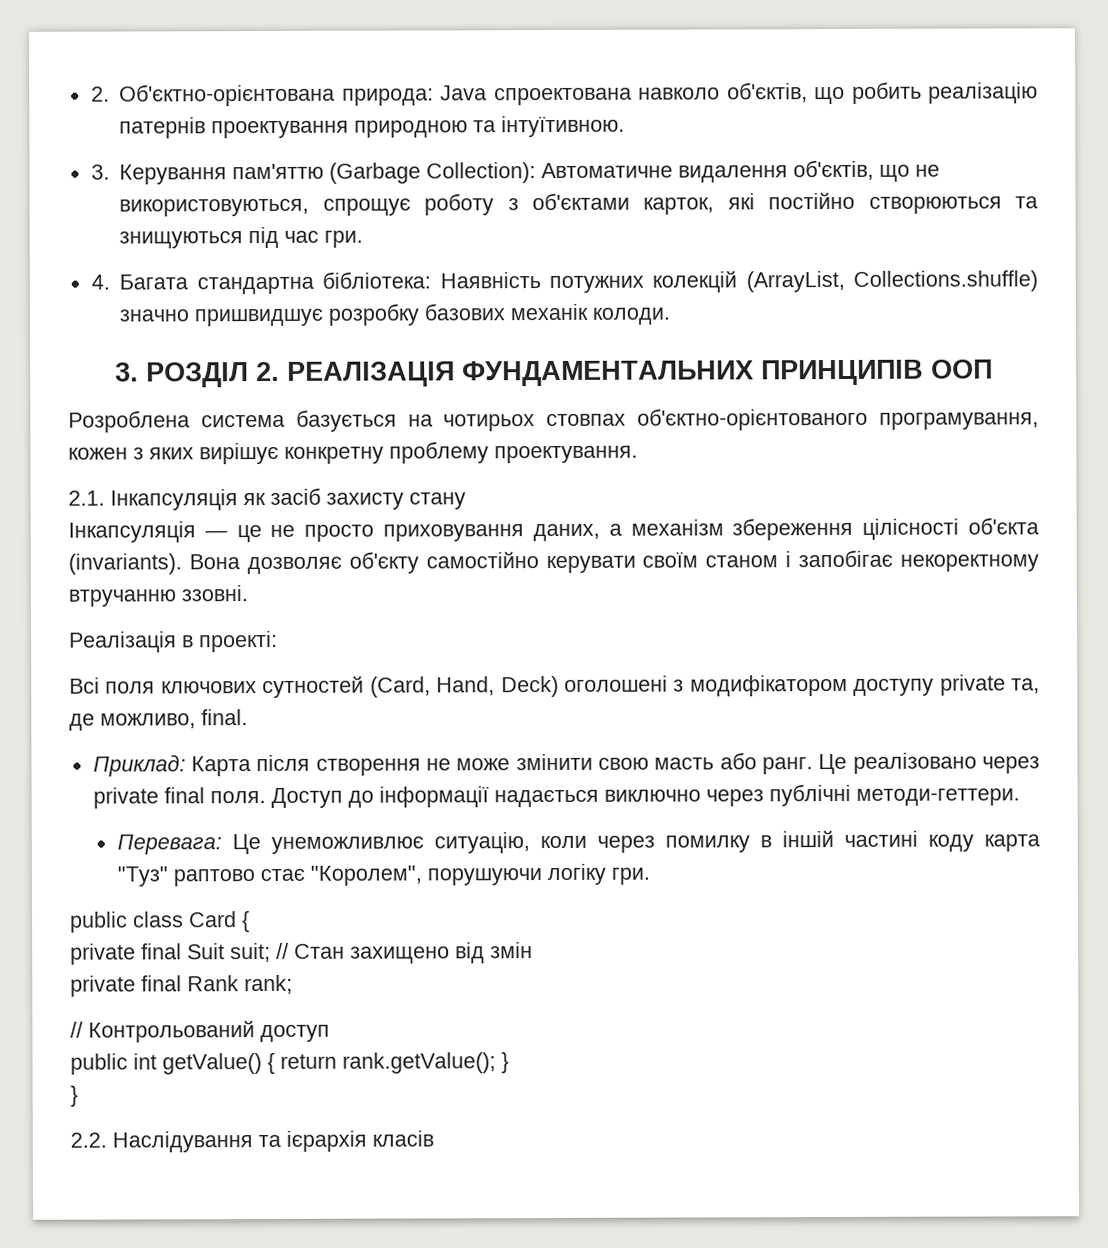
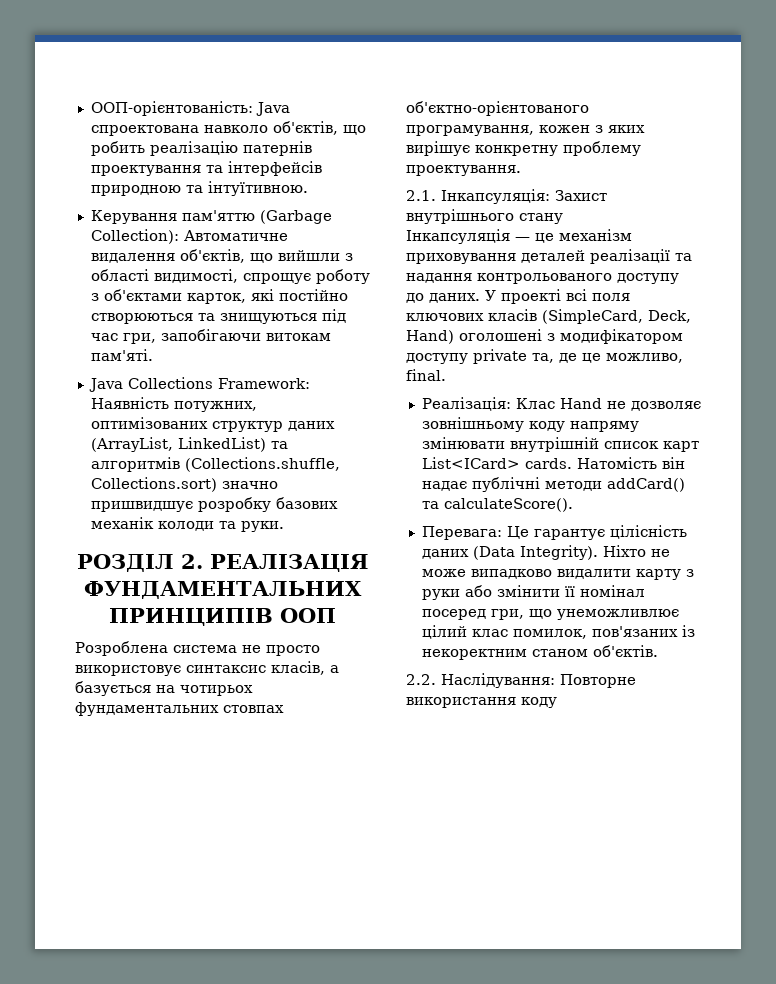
[90,83,434,107] 2. Об'єктно-орієнтована природа: -> [90,101,253,116] ООП-орієнтованість:
(350, 129) none -> [205,161,322,176] та інтерфейсів
[90,164,110,180] 3. -> (308, 188) none
[915,164,941,177] [119,198,310,217] не використовуються, -> [277,250,353,261] [90,269,238,283] вийшли з області видимості,
[324,230,364,248] [90,270,1038,295] гри. // 4. Багата стандартна бібліотека: Наявність потужних колекцій (ArrayList, Collections.shuffle) -> [122,329,331,344] [90,349,153,361] [88,377,310,392] [90,397,257,412] [90,417,335,432] [90,437,288,452] [90,457,340,472] [90,477,217,492] гри, запобігаючи витокам пам'яті. // Java Collections Framework: Наявність потужних, оптимізованих структур даних (ArrayList, LinkedList) та алгоритмів (Collections.shuffle, Collections.sort)
[592,307,671,325] [114,362,139,382] колоди. // 3. -> [157,521,284,532] колоди та руки. //
(285, 421) none -> [242,645,320,656] [75,661,339,676] не просто використовує синтаксис класів, а
(536, 423) none -> [75,702,219,716] фундаментальних
[110,487,404,511] Інкапсуляція як засіб захисту -> [441,189,607,204] [406,209,514,224] Інкапсуляція: Захист внутрішнього
[270,517,1040,542] [68,549,1039,575] [68,585,248,607] [69,630,278,653] [69,675,559,699] не просто приховування даних, а механізм збереження цілісності об'єкта (invariants). Вона дозволяє об'єкту самостійно керувати своїм станом і запобігає некоректному втручанню ззовні. // Реалізація в проекті: // Всі поля ключових сутностей (Card, Hand, Deck) -> [559,229,632,241] [406,249,692,264] [406,273,679,284] [406,289,630,304] [406,309,691,324] [406,330,454,344] механізм приховування деталей реалізації та надання контрольованого доступу до даних. У проекті всі поля ключових класів (SimpleCard, Deck, Hand)
(95, 722) none -> [582,353,601,363] це
[92,752,1040,777] [92,783,1020,809] [116,830,1040,855] [116,863,650,887] [70,911,250,933] [70,942,533,965] [70,974,293,997] [70,1020,330,1043] [70,1052,509,1075] [70,1085,78,1107] [70,1130,434,1153] Приклад: Карта після створення не може змінити свою масть або ранг. Це реалізовано через private final поля. Доступ до інформації надається виключно через публічні методи-геттери. // Перевага: Це унеможливлює ситуацію, коли через помилку в іншій частині коду карта "Туз" раптово стає "Королем", порушуючи логіку гри. // public class Card { // private final Suit suit; // Стан захищено від змін // private final Rank rank; // // Контрольований доступ // public int getValue() { return rank.getValue(); } // } // 2.2. Наслідування та ієрархія класів -> [421,397,701,411] [421,417,639,432] [421,437,699,452] [421,457,685,469] [421,477,685,492] [421,498,573,512] [421,525,687,540] [421,545,670,560] [421,569,694,580] [421,585,645,600] [421,609,679,620] [421,625,695,639] [421,645,658,660] [406,673,636,688] [406,697,557,708] Реалізація: Клас Hand не дозволяє зовнішньому коду напряму змінювати внутрішній список карт List<ICard> cards. Натомість він надає публічні методи addCard() та calculateScore(). // Перевага: Це гарантує цілісність даних (Data Integrity). Ніхто не може випадково видалити карту з руки або змінити її номінал посеред гри, що унеможливлює цілий клас помилок, пов'язаних із некоректним станом об'єктів. // 2.2. Наслідування: Повторне використання коду

